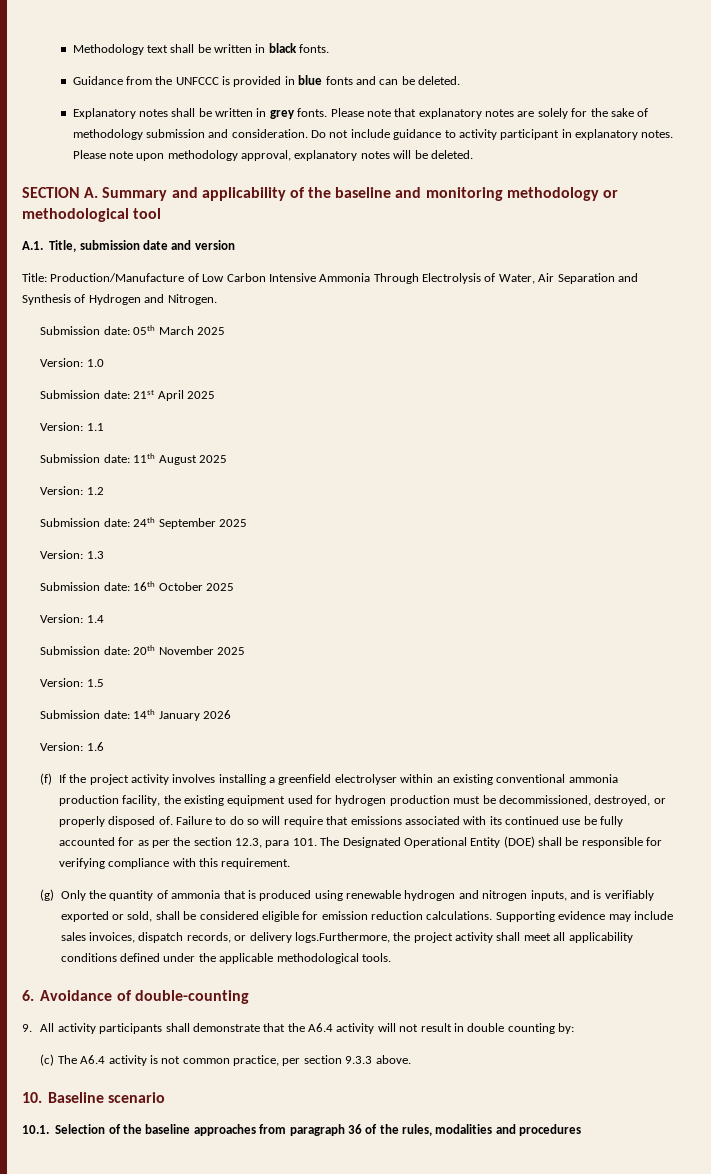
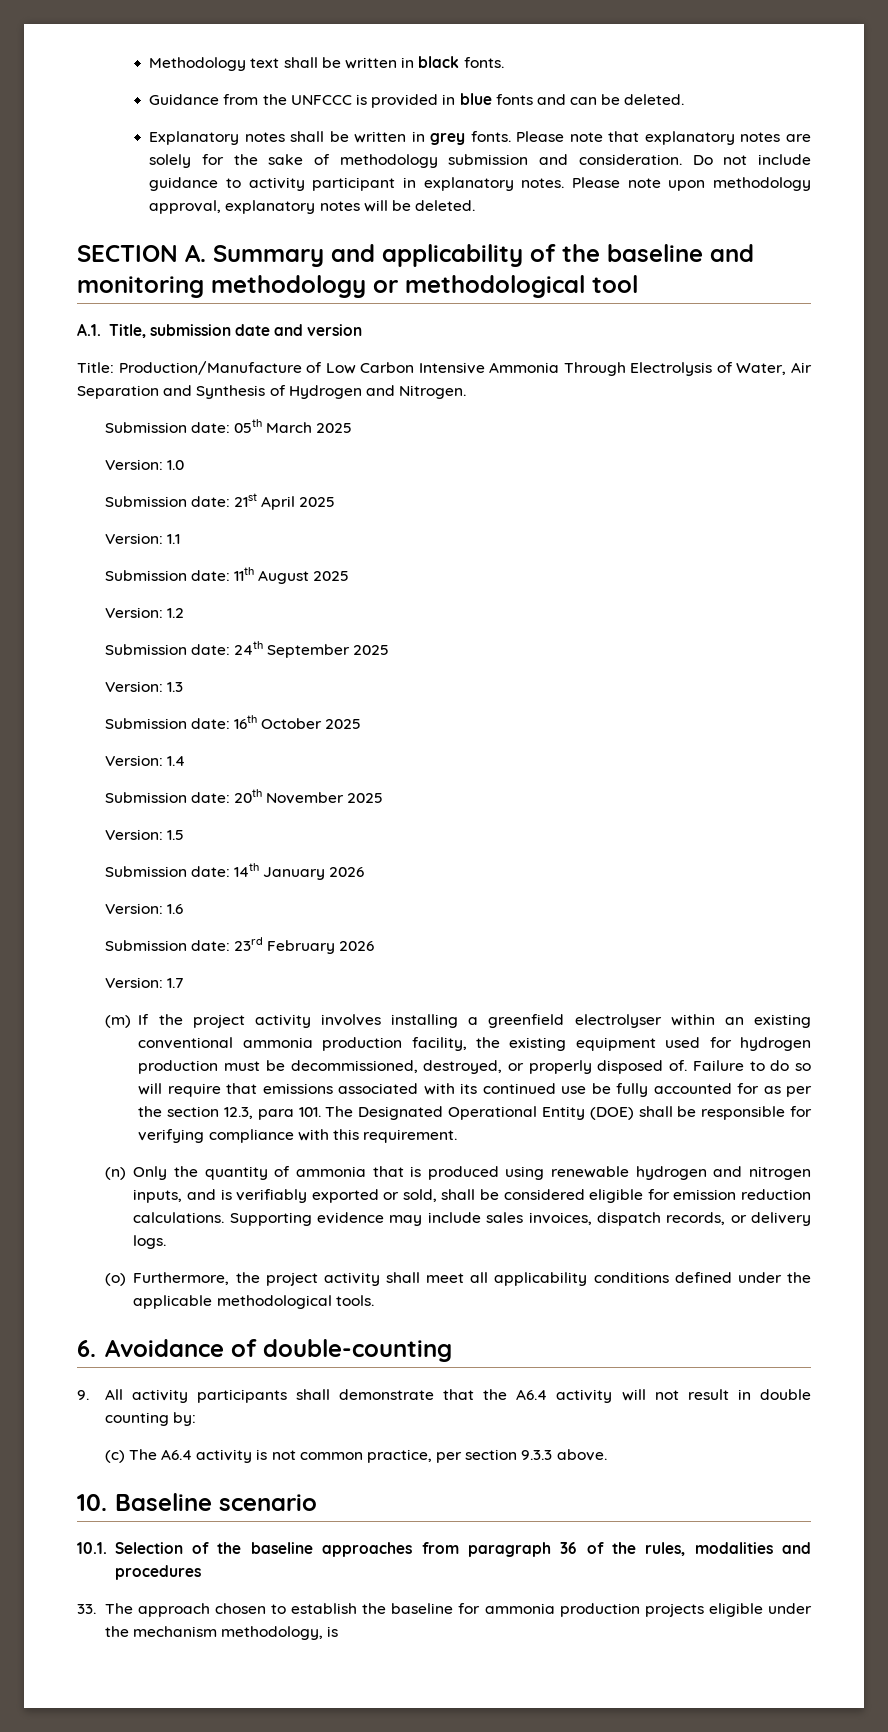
[40,773,53,785] (f) -> [104,937,375,954] [104,977,184,988] [104,1015,131,1028] Submission date: 23rd February 2026 // Version: 1.7 // (m)
[40,889,55,901] (g) -> [104,1167,126,1180] (n)
[294,932,390,943] logs.Furthermore, -> [133,1235,167,1249] [104,1272,230,1286] logs. // (o) Furthermore,
(582, 1130) none -> [77,1603,812,1617] [104,1626,339,1640] // 33. The approach chosen to establish the baseline for ammonia production projects eligible under the mechanism methodology, is

